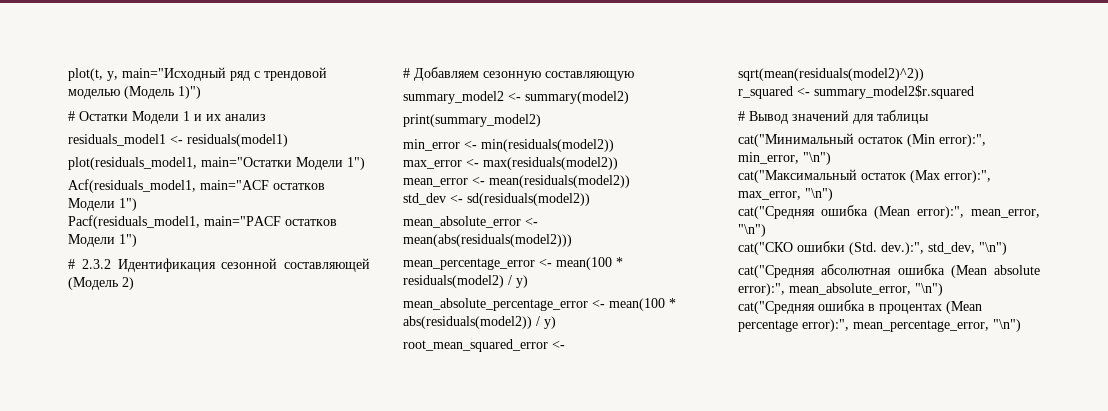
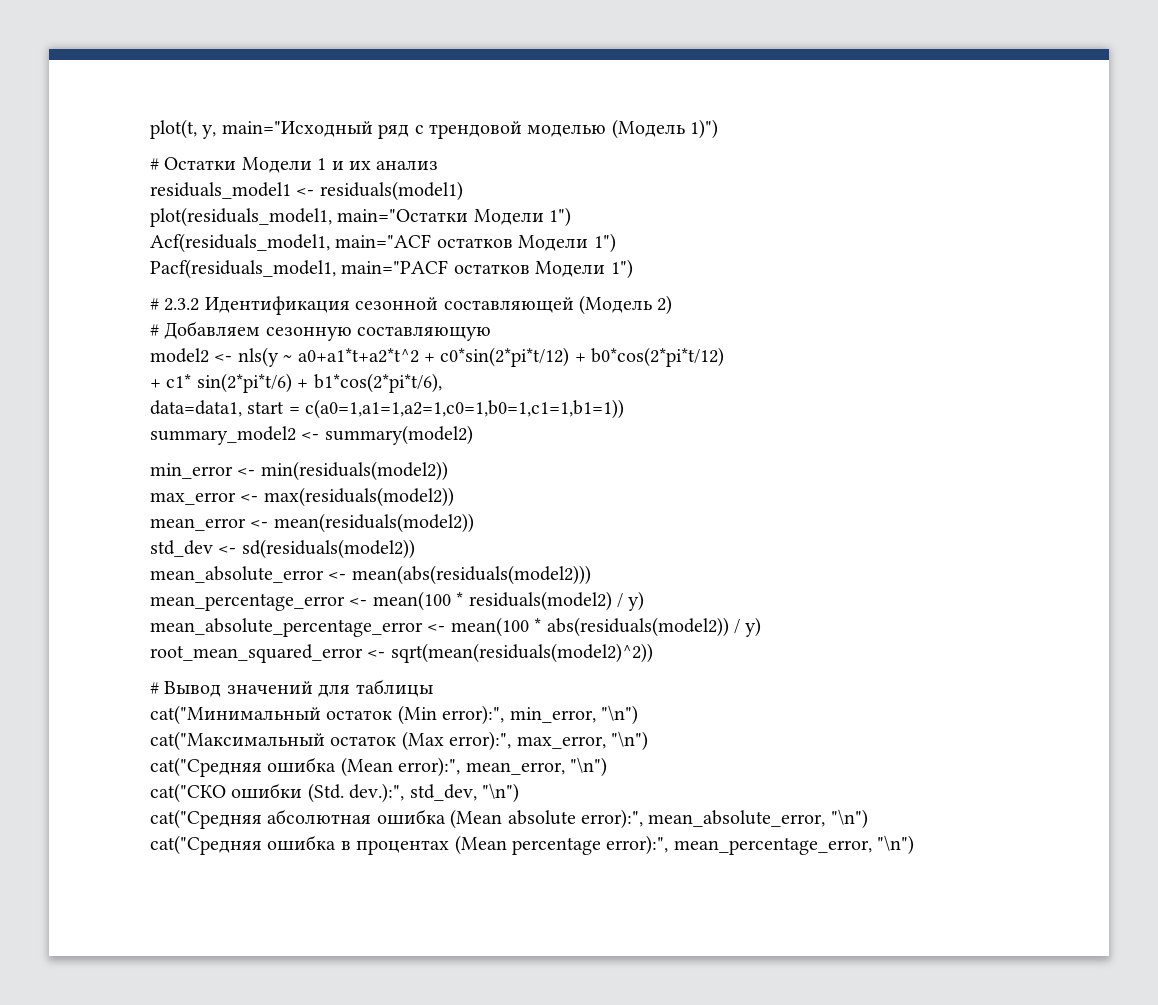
(634, 76) none -> [150,347,725,367] [150,373,442,393] [150,399,625,419] // model2 <- nls(y ~ a0+a1*t+a2*t^2 + c0*sin(2*pi*t/12) + b0*cos(2*pi*t/12) // + c1* sin(2*pi*t/6) + b1*cos(2*pi*t/6), // data=data1, start = c(a0=1,a1=1,a2=1,c0=1,b0=1,c1=1,b1=1))
[403,114,541,127] // print(summary_model2) -> (473, 435) none
[738,85,974,99] // r_squared <- summary_model2$r.squared -> (653, 653) none

